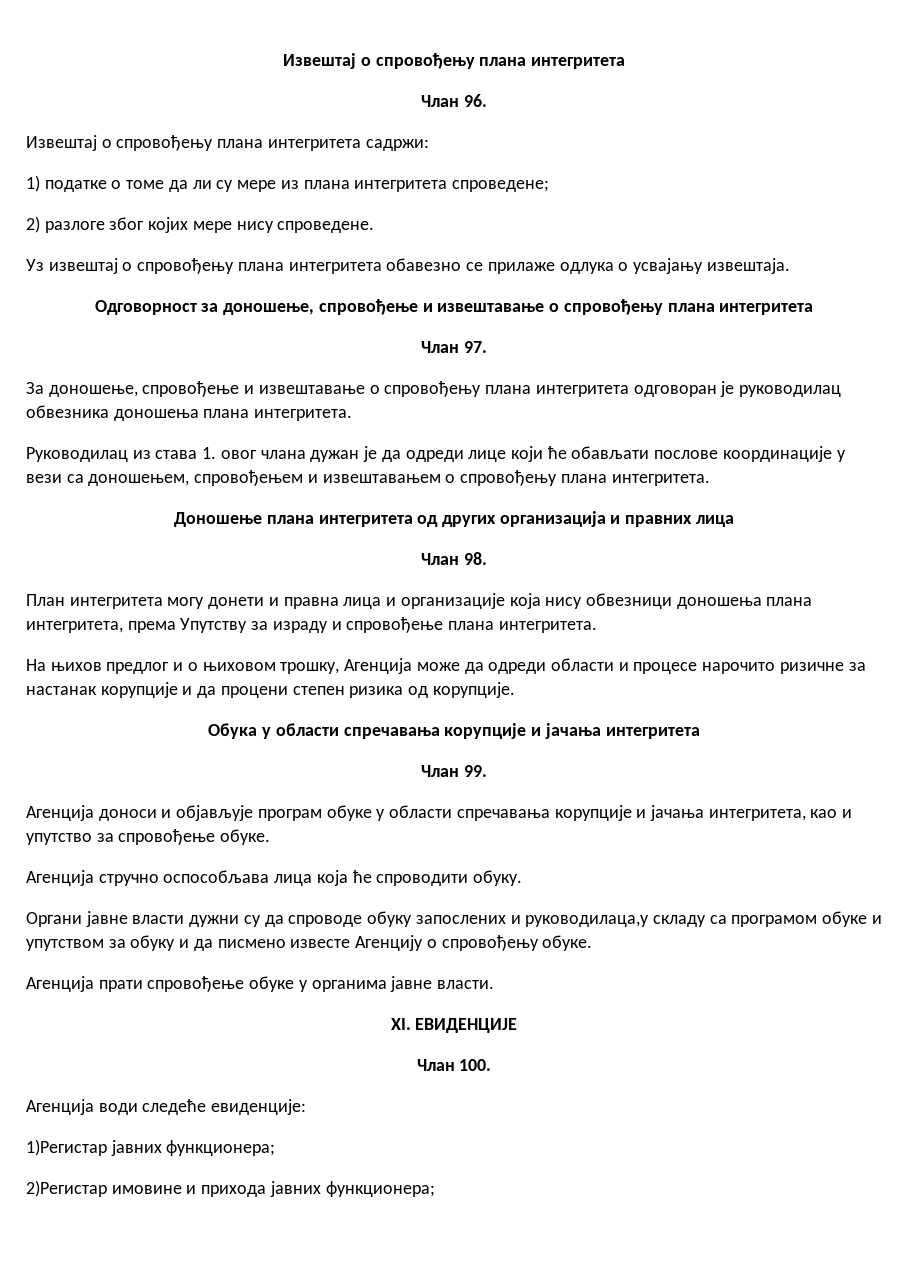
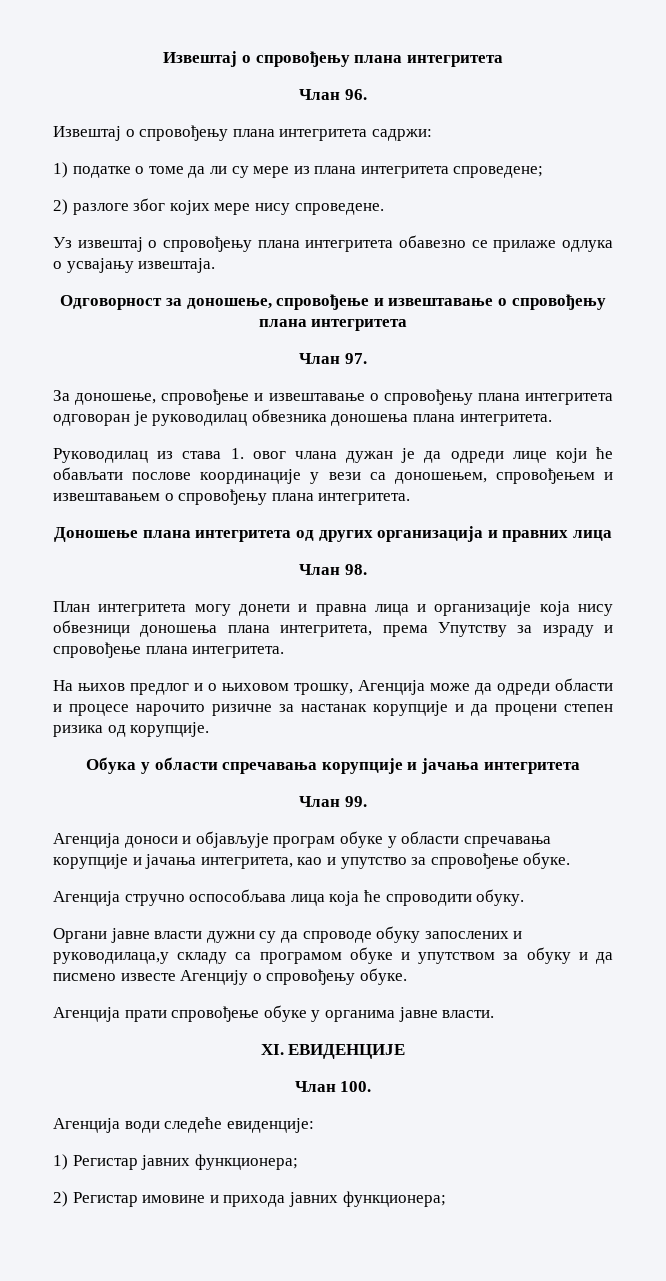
[26,1139,107,1156] 1)Регистар -> [53,1154,138,1170] 1) Регистар
[26,1180,107,1197] 2)Регистар -> [53,1191,138,1207] 2) Регистар

